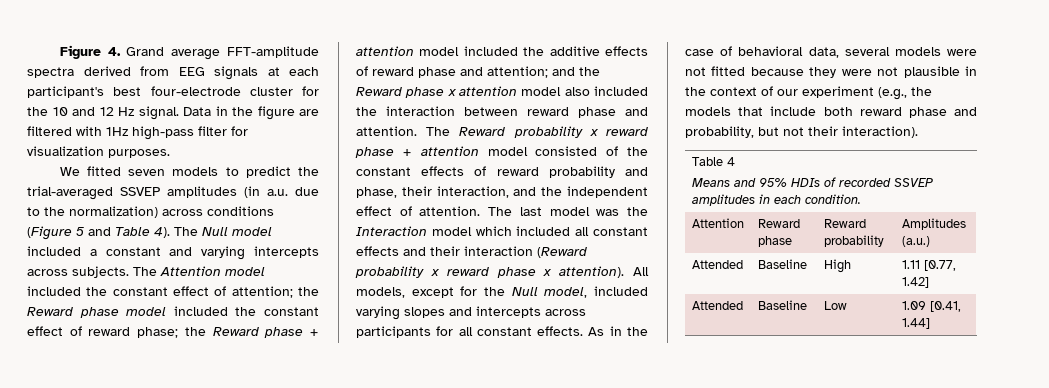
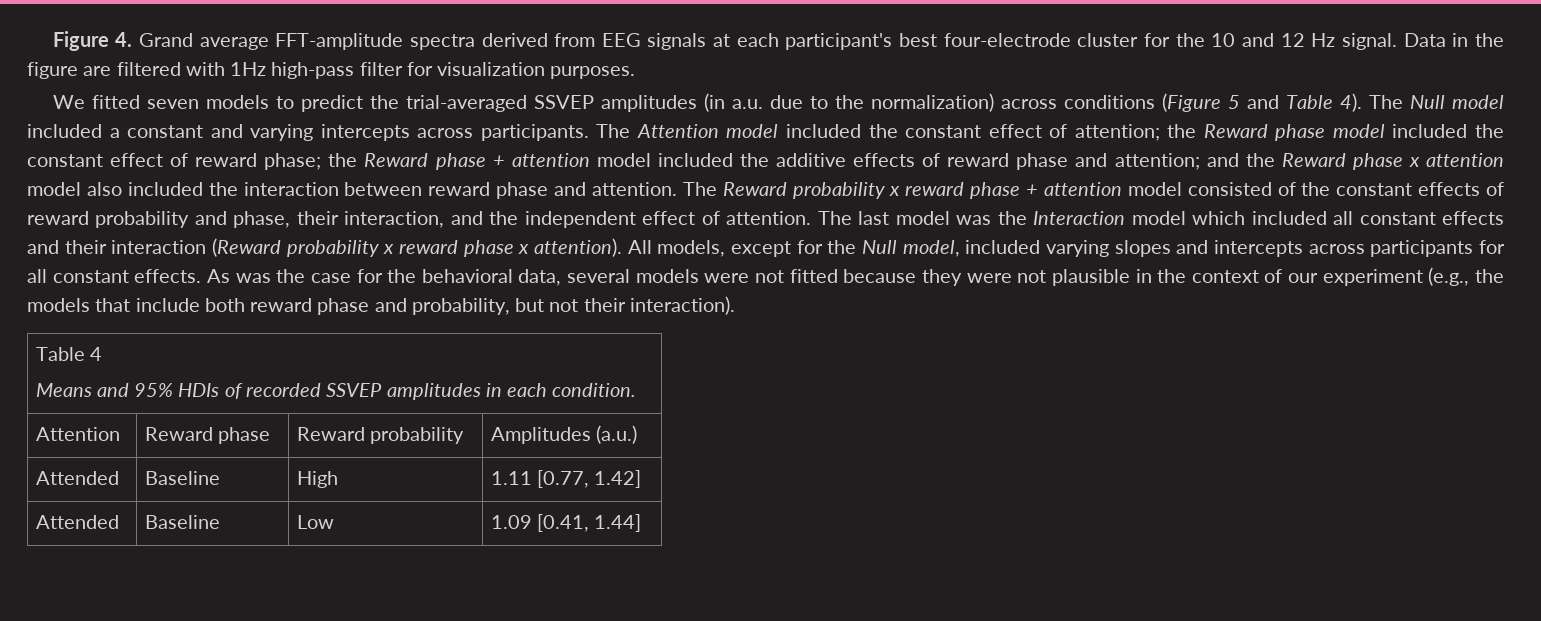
[72,266,129,278] subjects. -> [480,124,589,141] participants.
[609,326,622,336] in -> [235,273,271,283] was
[720,46,733,56] of -> [356,269,417,283] for the

